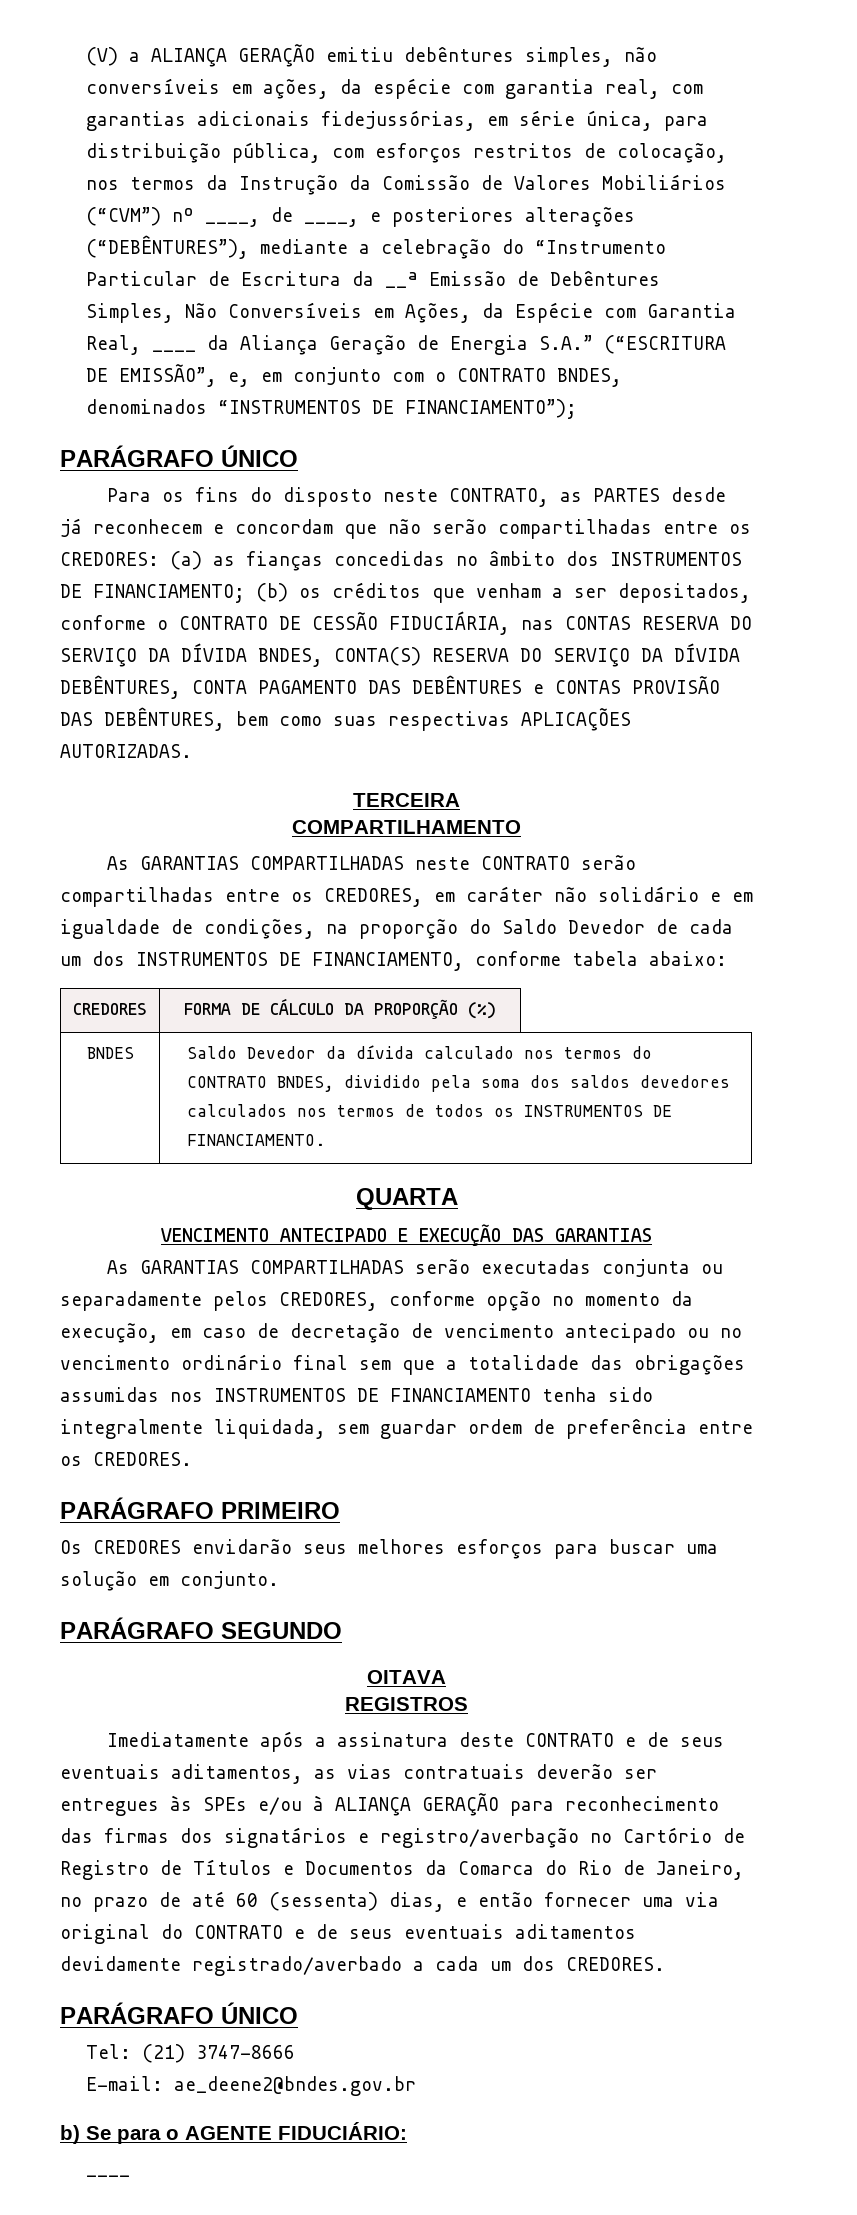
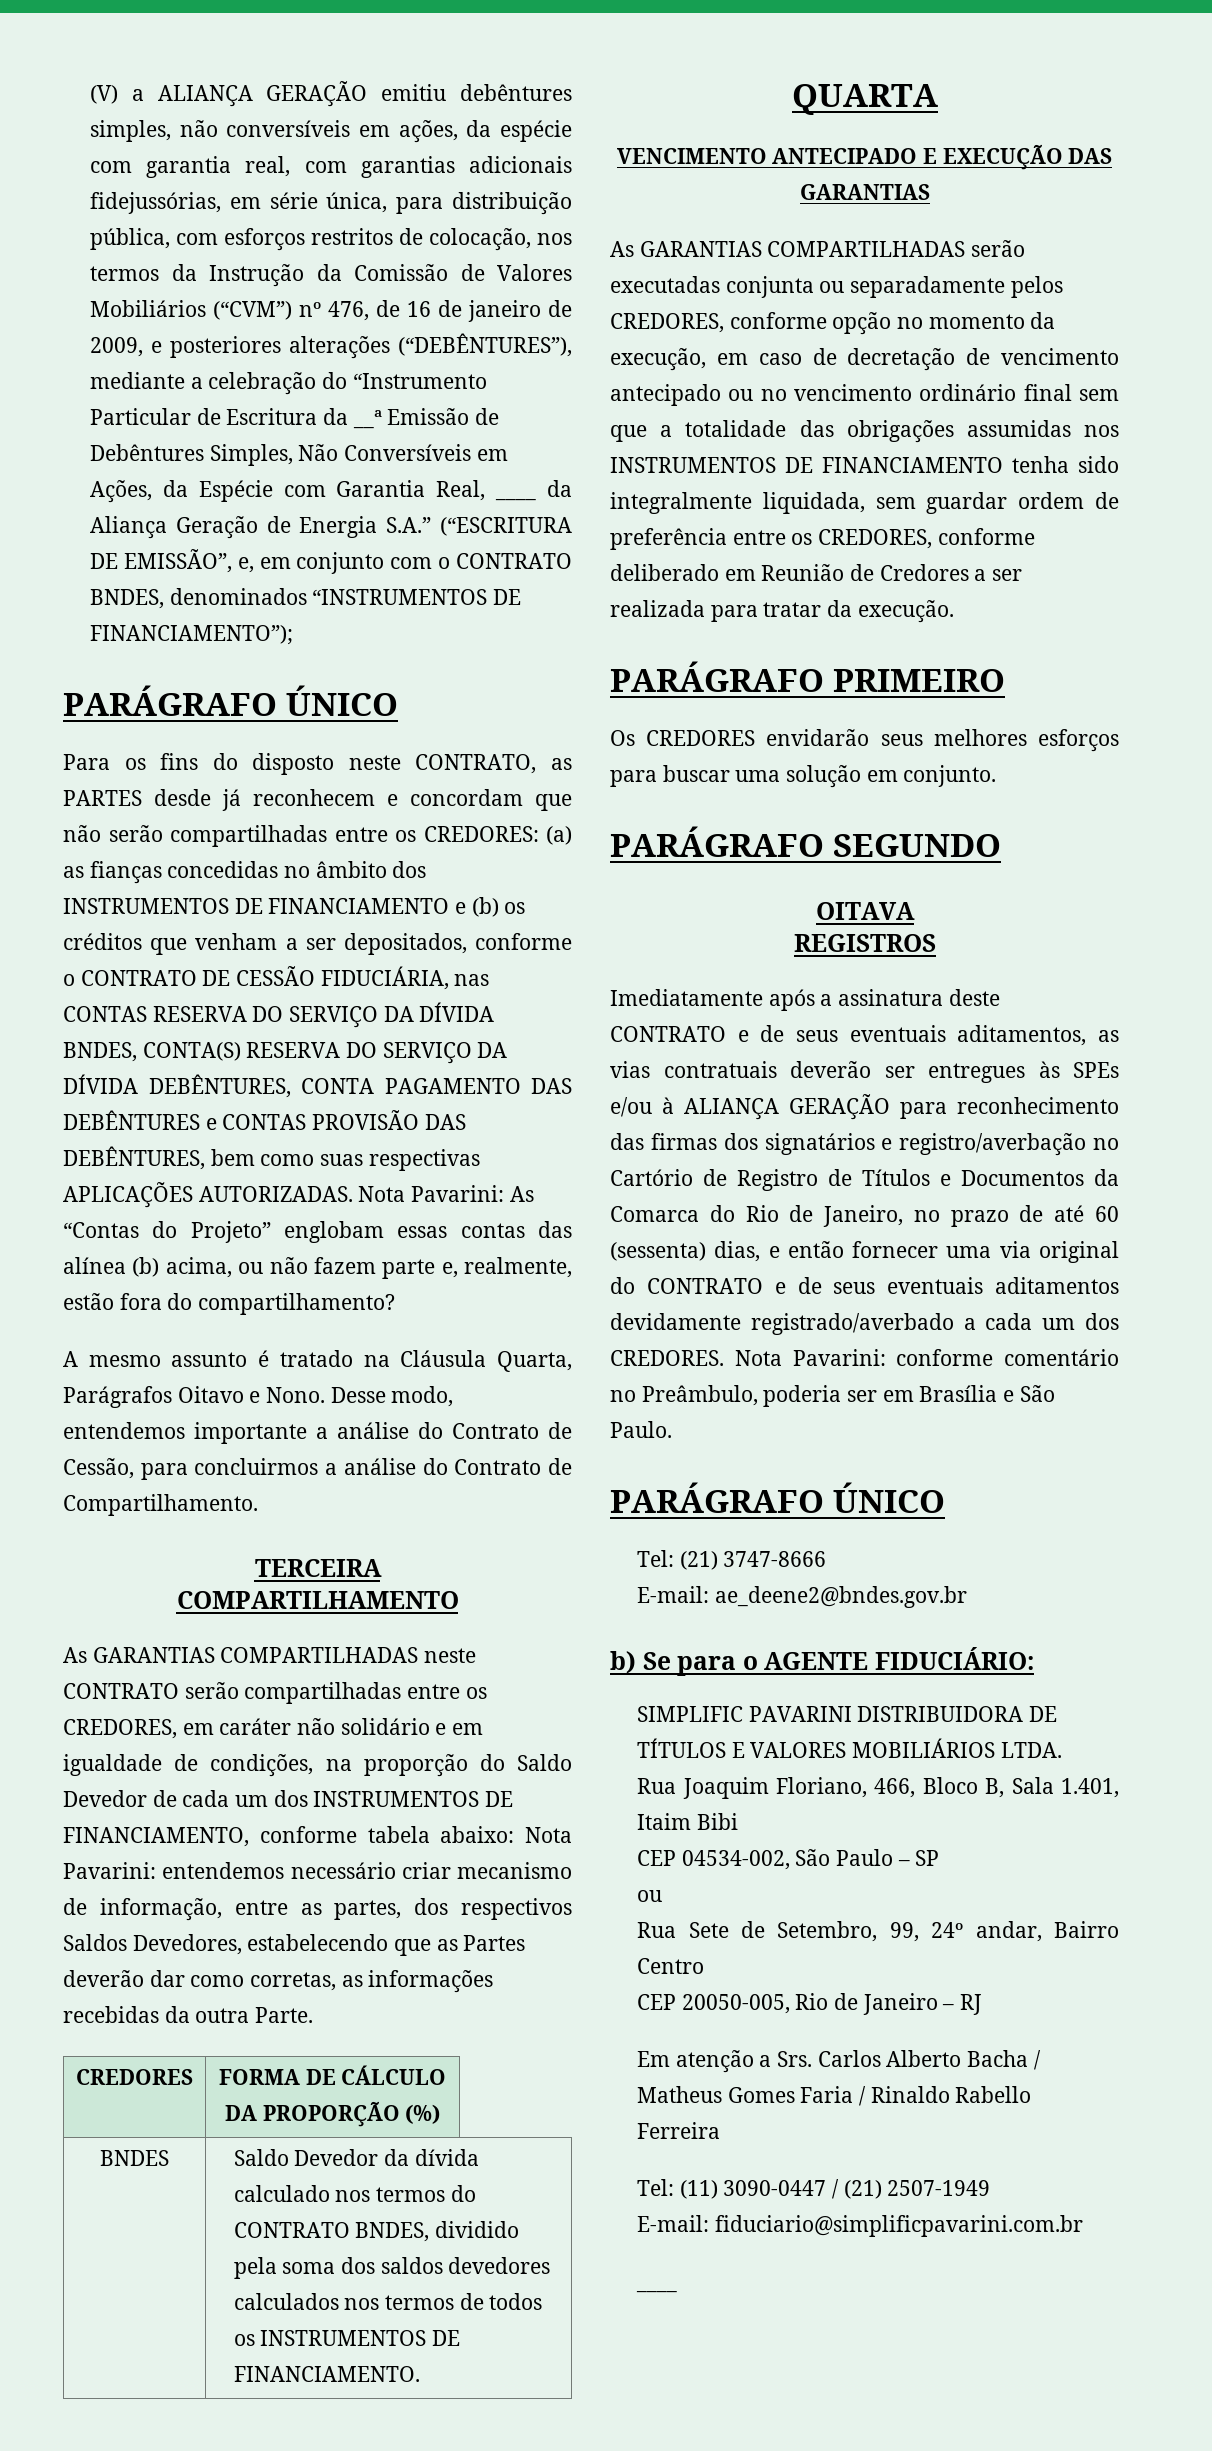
[205,207,360,227] ____, de ____, -> [328,300,572,322] [90,337,144,357] 476, de 16 de janeiro de 2009,
[93,584,245,603] FINANCIAMENTO; -> [268,898,467,914] FINANCIAMENTO e
(192, 751) none -> [358,1185,534,1202] [63,1221,572,1243] [63,1257,572,1279] [63,1293,396,1315] [63,1350,572,1372] [63,1386,454,1408] [63,1422,572,1444] [63,1458,572,1480] [63,1494,258,1516] Nota Pavarini: As “Contas do Projeto” englobam essas contas das alínea (b) acima, ou não fazem parte e, realmente, estão fora do compartilhamento? // A mesmo assunto é tratado na Cláusula Quarta, Parágrafos Oitavo e Nono. Desse modo, entendemos importante a análise do Contrato de Cessão, para concluirmos a análise do Contrato de Compartilhamento.
(727, 958) none -> [525,1827,572,1843] [63,1862,572,1879] [63,1898,572,1921] [63,1934,526,1956] [63,1970,494,1993] [63,2006,314,2023] Nota Pavarini: entendemos necessário criar mecanismo de informação, entre as partes, dos respectivos Saldos Devedores, estabelecendo que as Partes deverão dar como corretas, as informações recebidas da outra Parte.
[93,1452,192,1466] CREDORES. -> [818,528,1035,549] [610,564,1023,581] [610,600,954,623] CREDORES, conforme deliberado em Reunião de Credores a ser realizada para tratar da execução.
(665, 1964) none -> [734,1349,1119,1366] [610,1385,1055,1407] [610,1421,672,1438] Nota Pavarini: conforme comentário no Preâmbulo, poderia ser em Brasília e São Paulo.
(407, 2131) none -> [637,1706,1058,1722] [637,1738,1062,1758] [637,1777,1119,1799] [637,1813,738,1830] [637,1849,940,1870] [637,1890,663,1902] [637,1921,1119,1942] [637,1958,705,1974] [637,1993,983,2015] [637,2050,1041,2073] [637,2086,1032,2106] [637,2122,721,2139] [637,2179,991,2199] [637,2215,1083,2237] // SIMPLIFIC PAVARINI DISTRIBUIDORA DE TÍTULOS E VALORES MOBILIÁRIOS LTDA. // Rua Joaquim Floriano, 466, Bloco B, Sala 1.401, Itaim Bibi // CEP 04534-002, São Paulo – SP // ou // Rua Sete de Setembro, 99, 24º andar, Bairro Centro // CEP 20050-005, Rio de Janeiro – RJ // Em atenção a Srs. Carlos Alberto Bacha / Matheus Gomes Faria / Rinaldo Rabello Ferreira // Tel: (11) 3090-0447 / (21) 2507-1949 // E-mail: fiduciario@simplificpavarini.com.br

